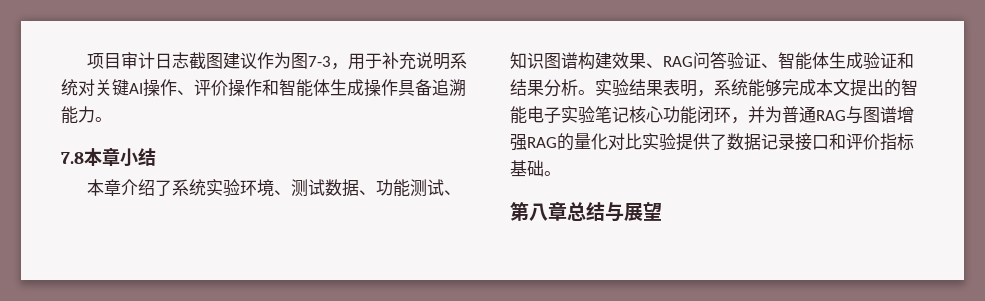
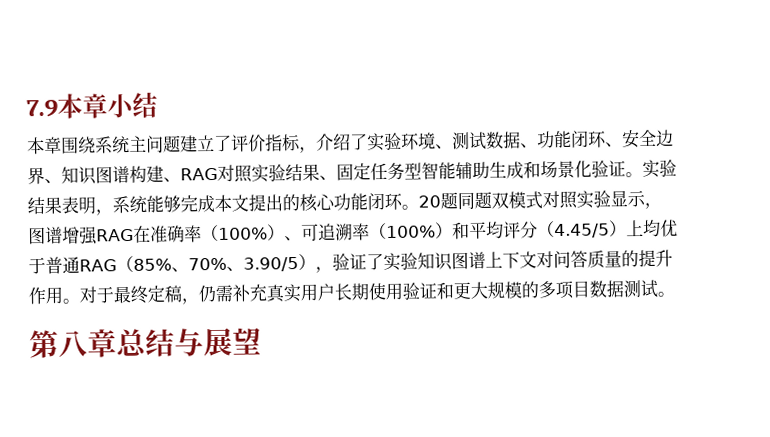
[87,52,468,70] [61,79,466,97] [61,106,112,124] [61,148,156,167] [87,179,207,196] 项目审计日志截图建议作为图7-3，用于补充说明系统对关键AI操作、评价操作和智能体生成操作具备追溯能力。 // 7.8本章小结 // 本章介绍了系统 -> [26,92,158,119] [27,133,368,155] 7.9本章小结 // 本章围绕系统主问题建立了评价指标，介绍了
[410,179,462,197] [510,51,914,70] [510,79,578,97] 测试、知识图谱构建效果、RAG问答验证、智能体生成验证和结果分析 -> [570,129,674,149] [27,160,626,185] 闭环、安全边界、知识图谱构建、RAG对照实验结果、固定任务型智能辅助生成和场景化验证
[901,79,918,96] [510,106,914,124] [510,133,914,151] [510,160,544,177] 智能电子实验笔记核心功能闭环，并为普通RAG与图谱增强RAG的量化对比实验提供了数据记录接口和评价指标基础 -> [299,189,662,212] [28,219,678,245] [28,249,673,275] [28,279,658,305] 核心功能闭环。20题同题双模式对照实验显示，图谱增强RAG在准确率（100%）、可追溯率（100%）和平均评分（4.45/5）上均优于普通RAG（85%、70%、3.90/5），验证了实验知识图谱上下文对问答质量的提升作用。对于最终定稿，仍需补充真实用户长期使用验证和更大规模的多项目数据测试

